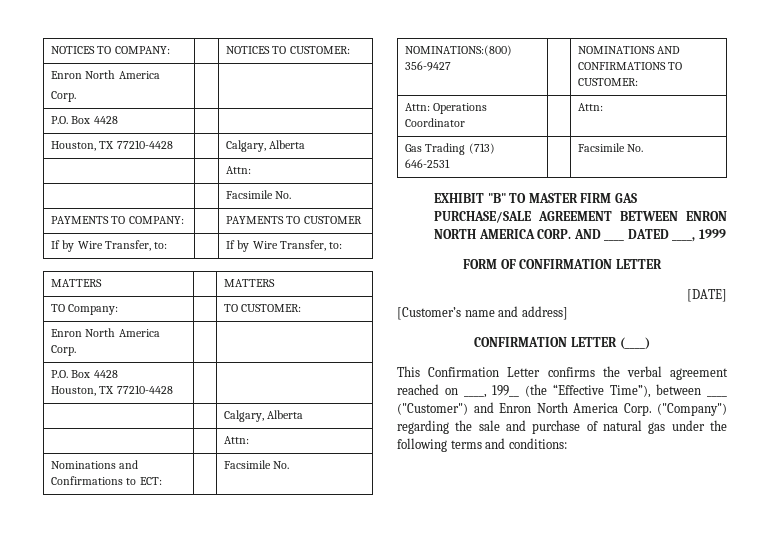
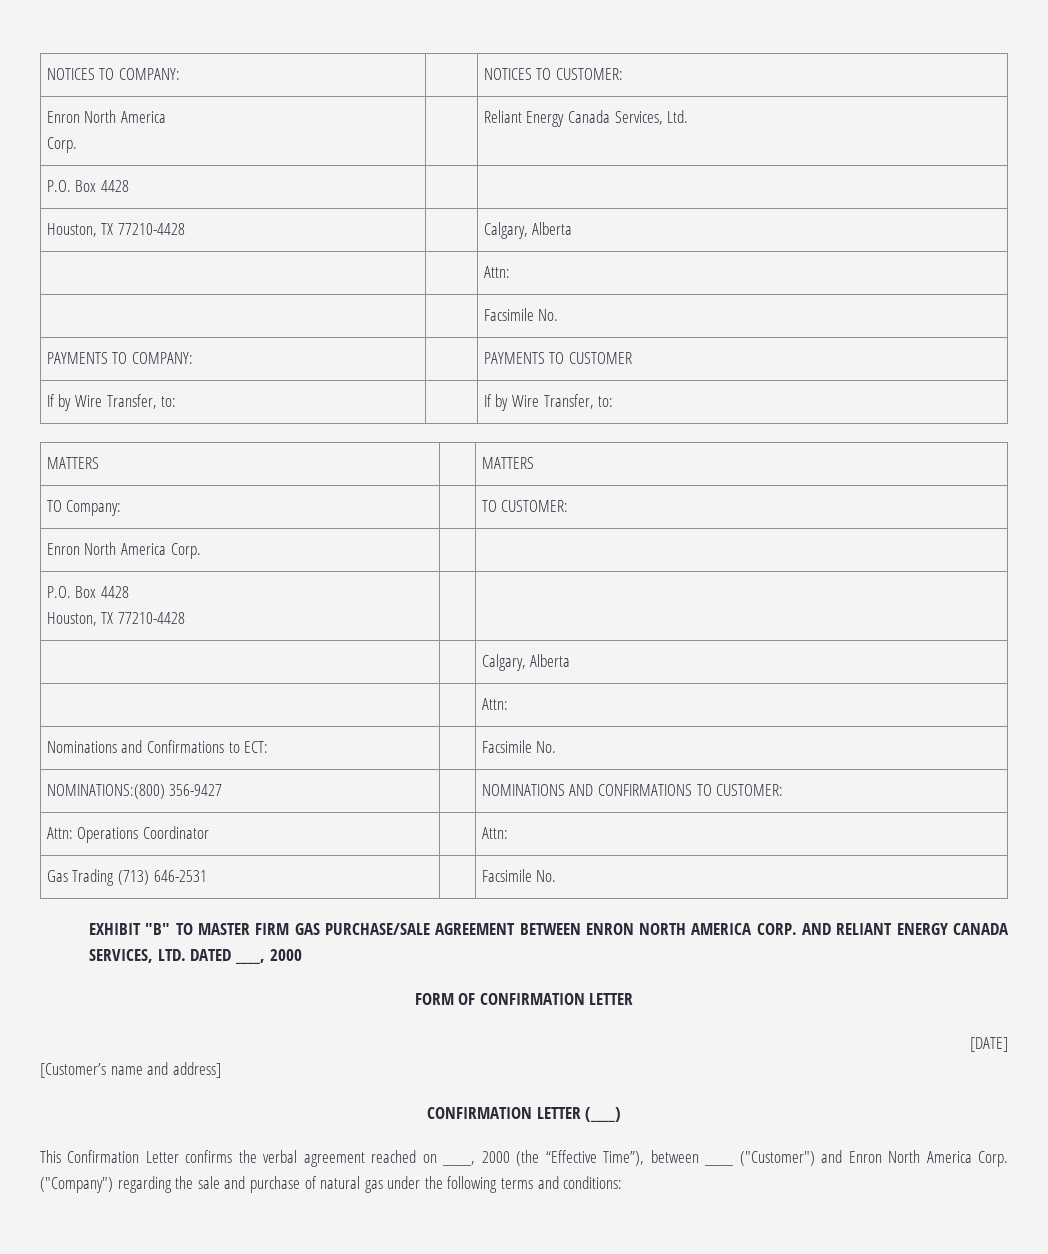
(77, 96) none -> [483,110,689,127] Reliant Energy Canada Services, Ltd.
[604,239,625,241] ____ -> [836,923,1010,935] [89,949,186,963] RELIANT ENERGY CANADA SERVICES, LTD.
[698,229,726,239] 1999 -> [269,949,302,961] 2000
[492,385,520,397] 199__ -> [481,1151,510,1163] 2000

